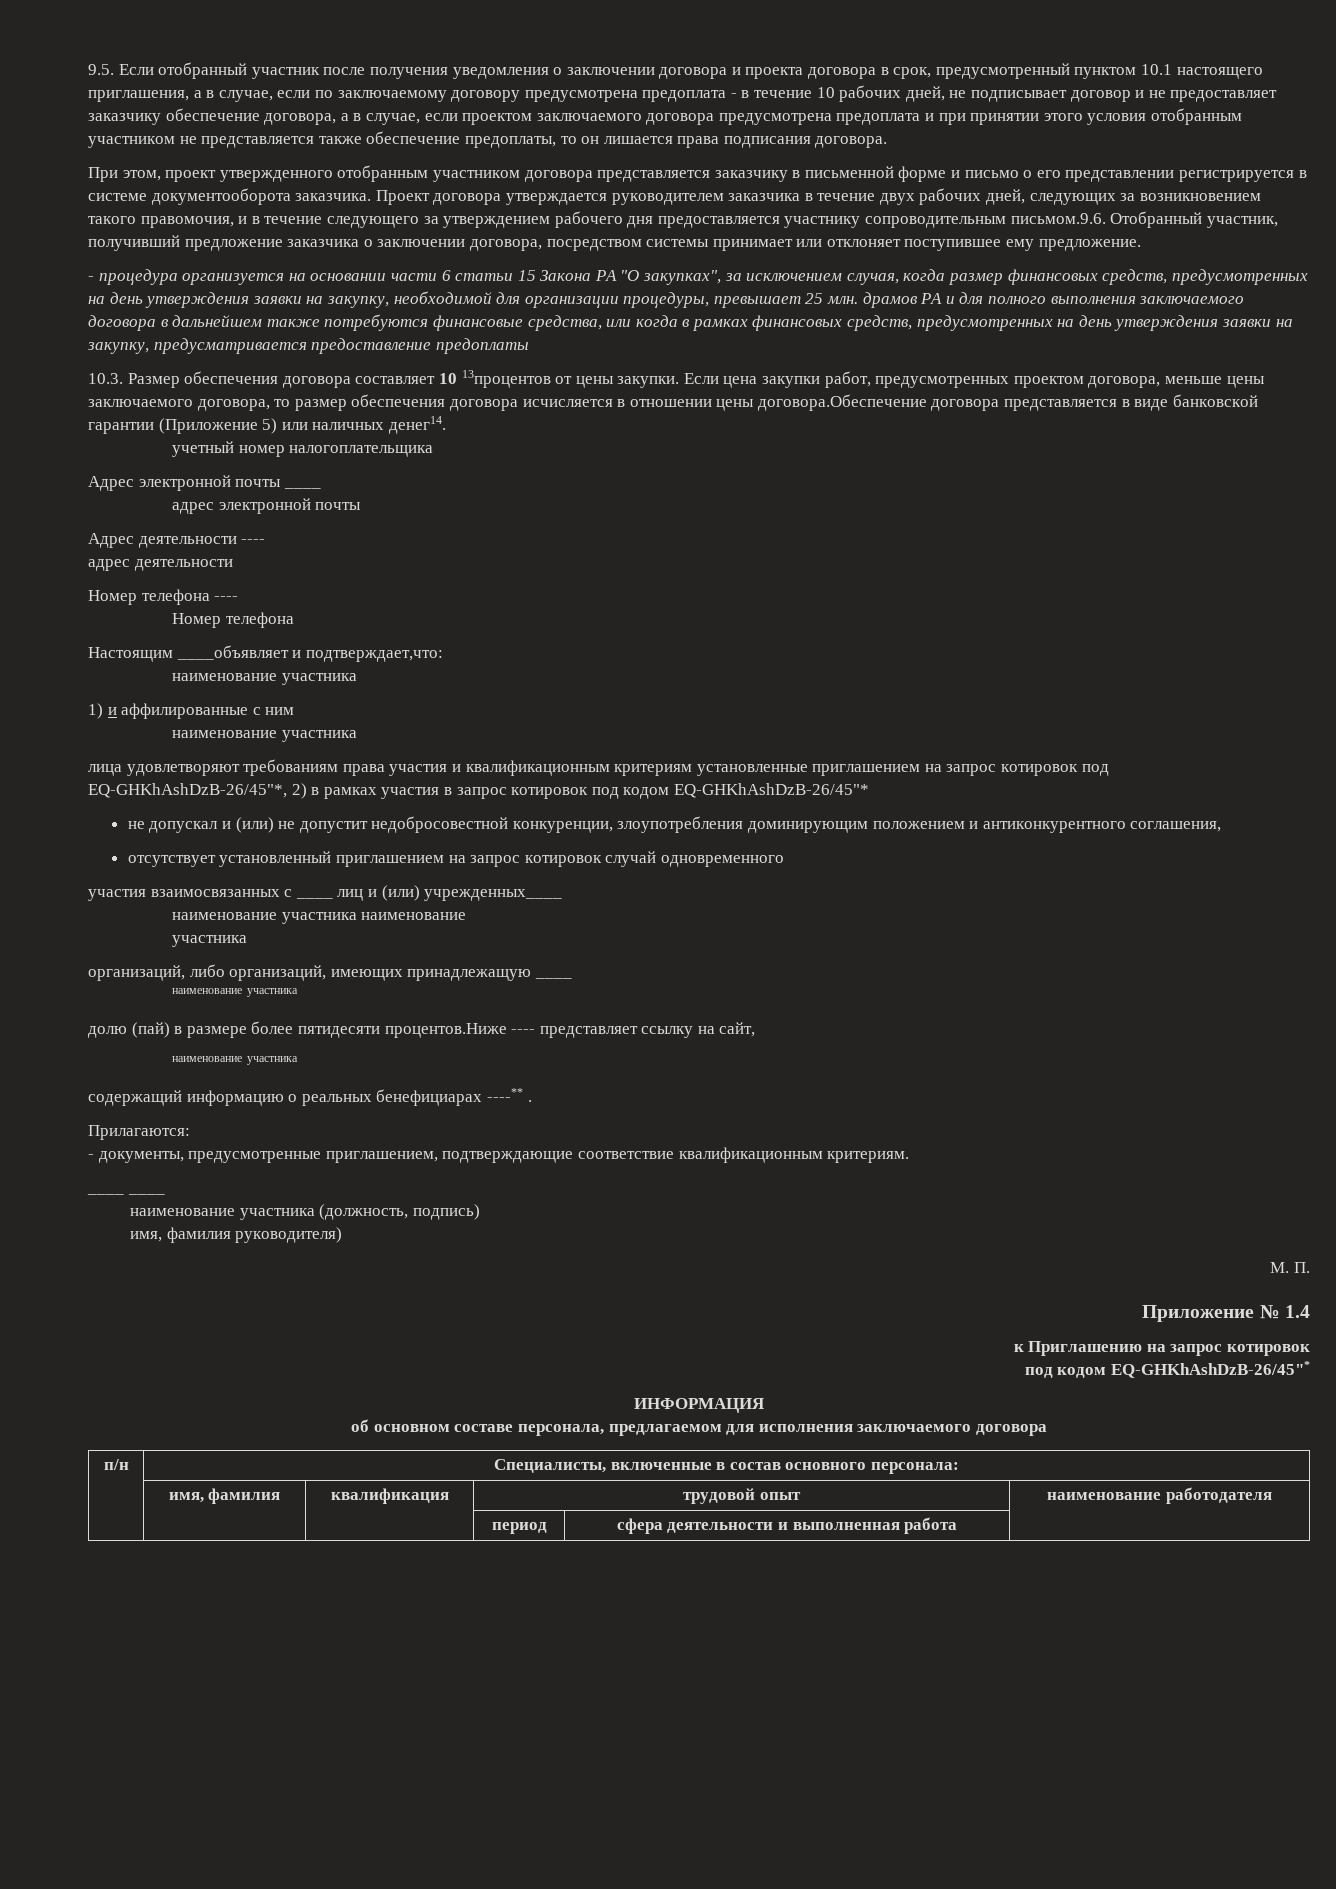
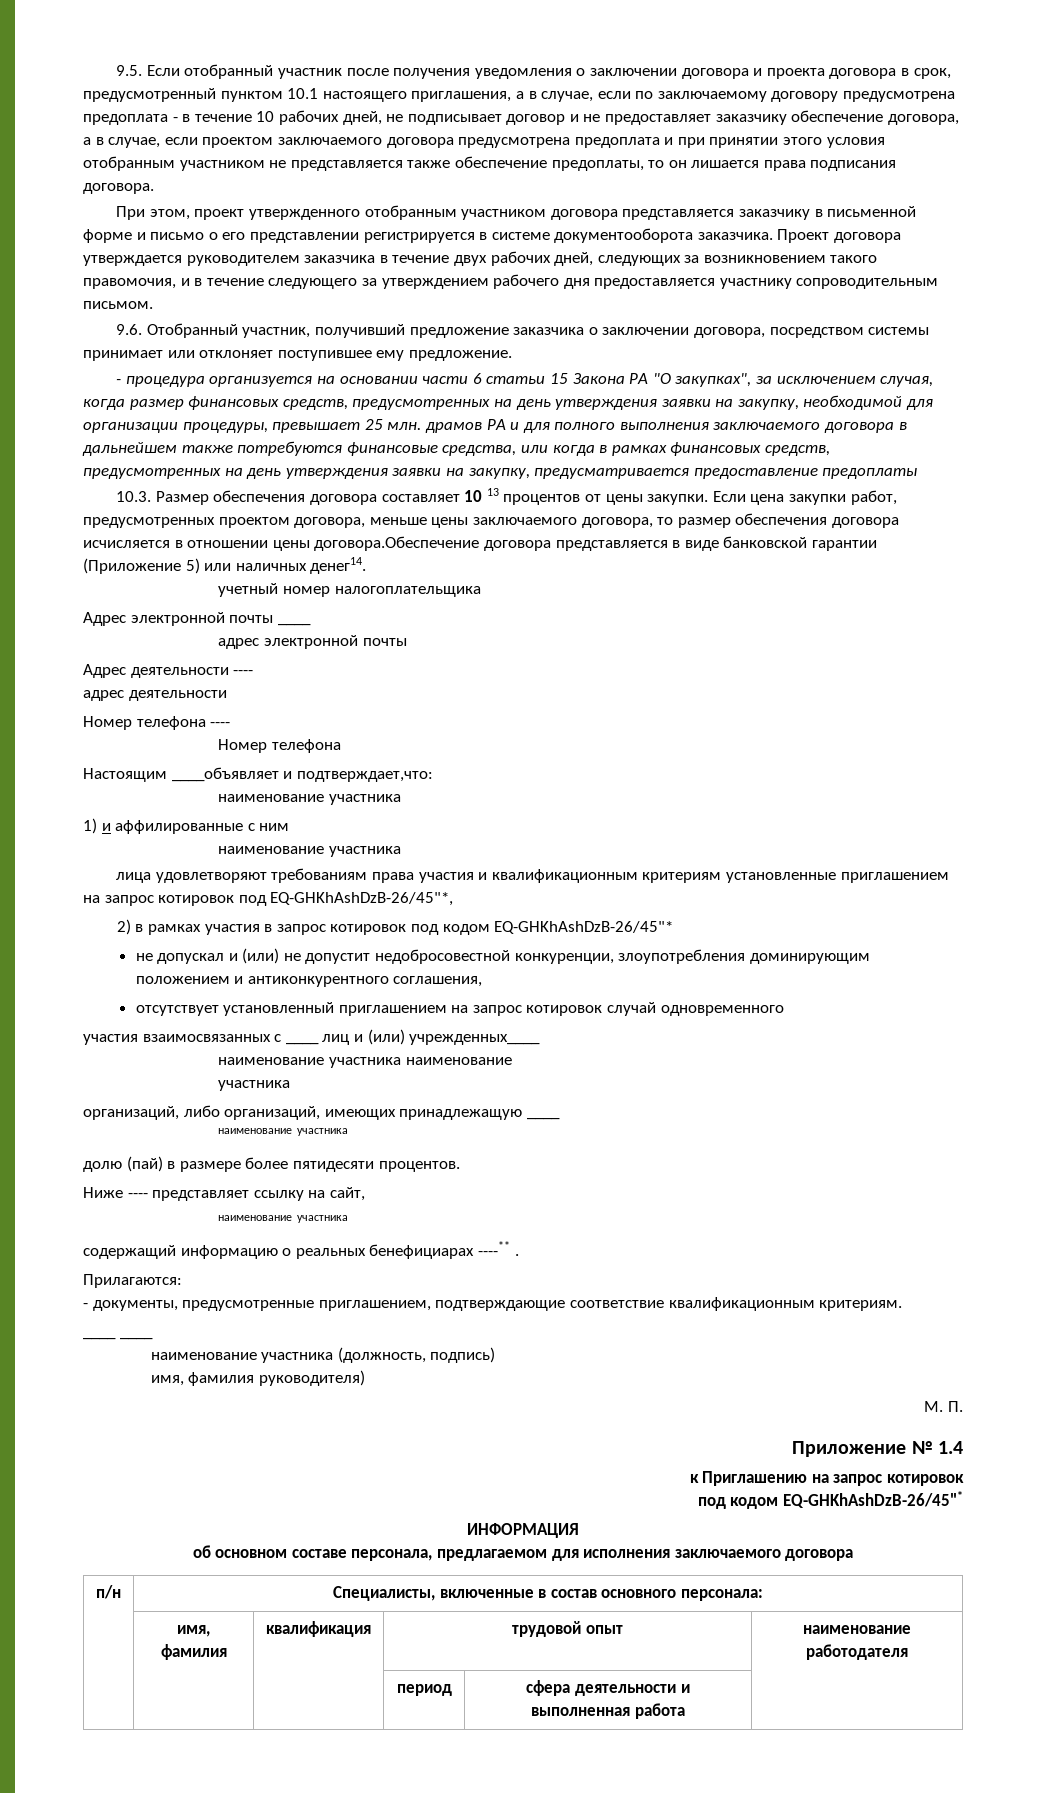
[1010,213,1106,224] письмом.9.6. -> [83,301,153,309] [116,324,143,335] письмом. // 9.6.
[461,370,551,388] 13процентов -> [486,488,581,505] 13 процентов
(287, 790) none -> (454, 899) //
[384,1023,507,1038] процентов.Ниже -> [378,1161,460,1172] [83,1187,123,1198] процентов. // Ниже

